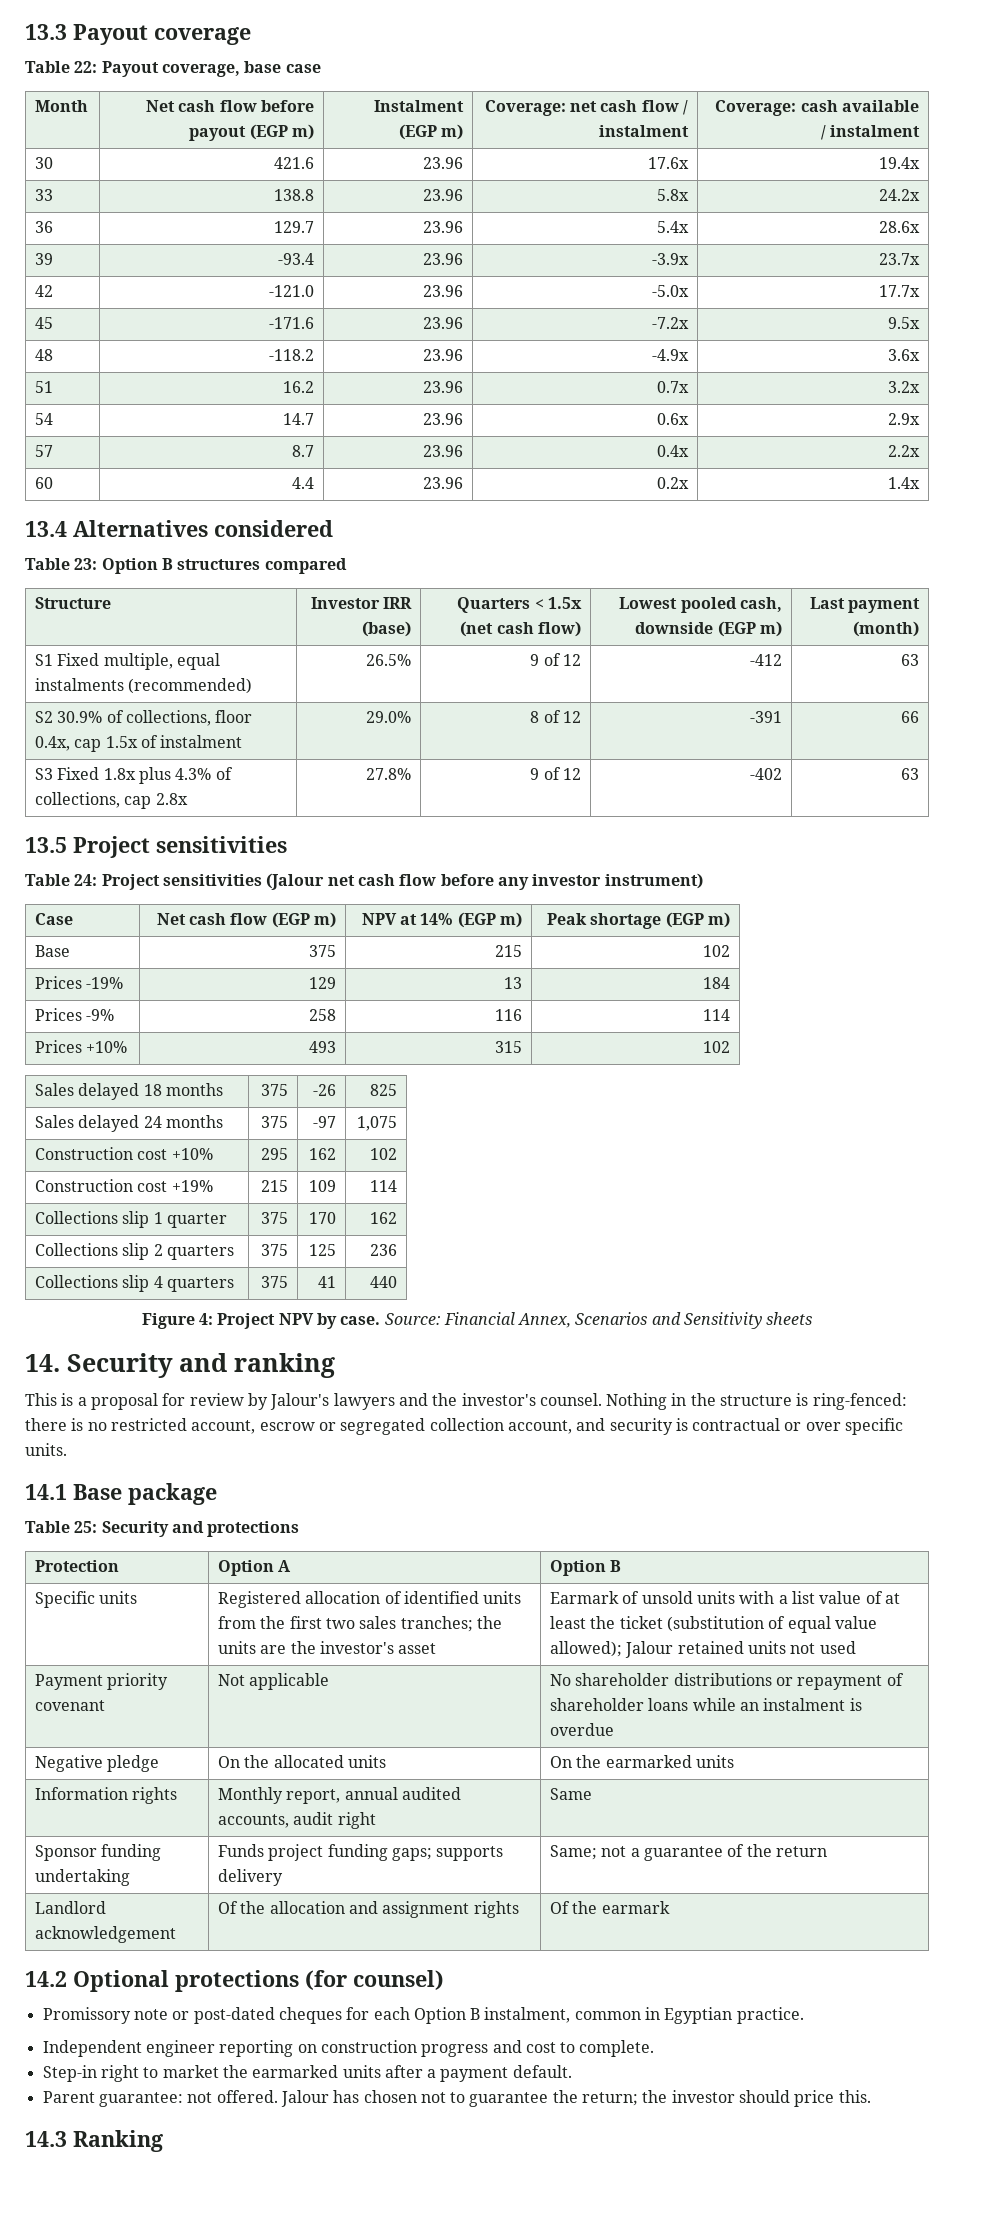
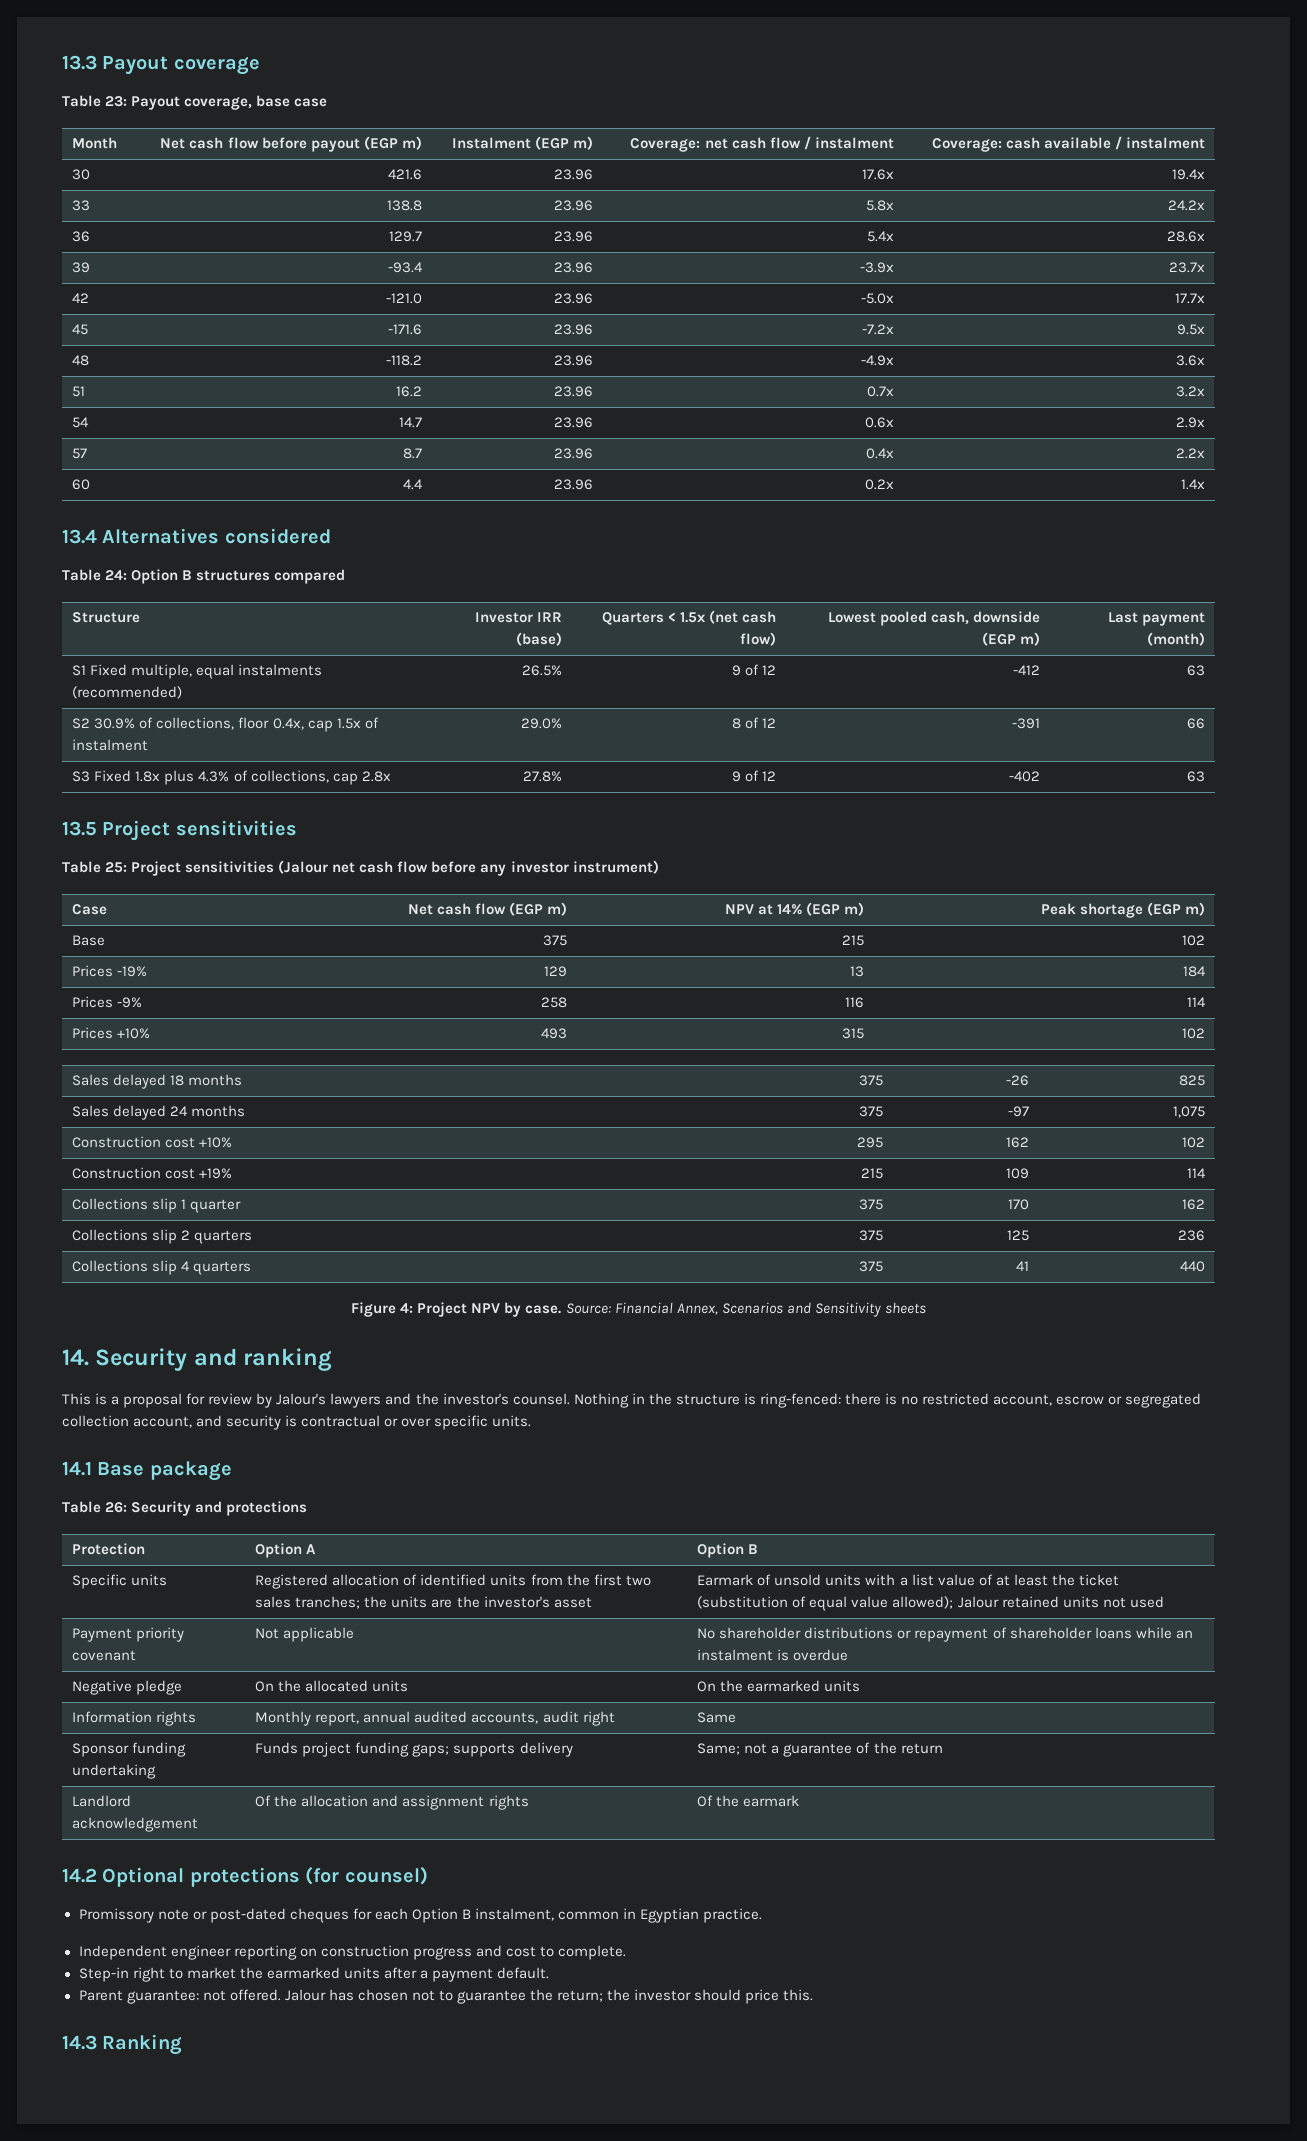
[74,61,98,73] 22: -> [105,96,128,107] 23:
[74,558,98,570] 23: -> [105,570,128,580] 24:
[74,874,98,886] 24: -> [105,862,128,873] 25:
[74,1521,98,1533] 25: -> [105,1502,128,1513] 26:

